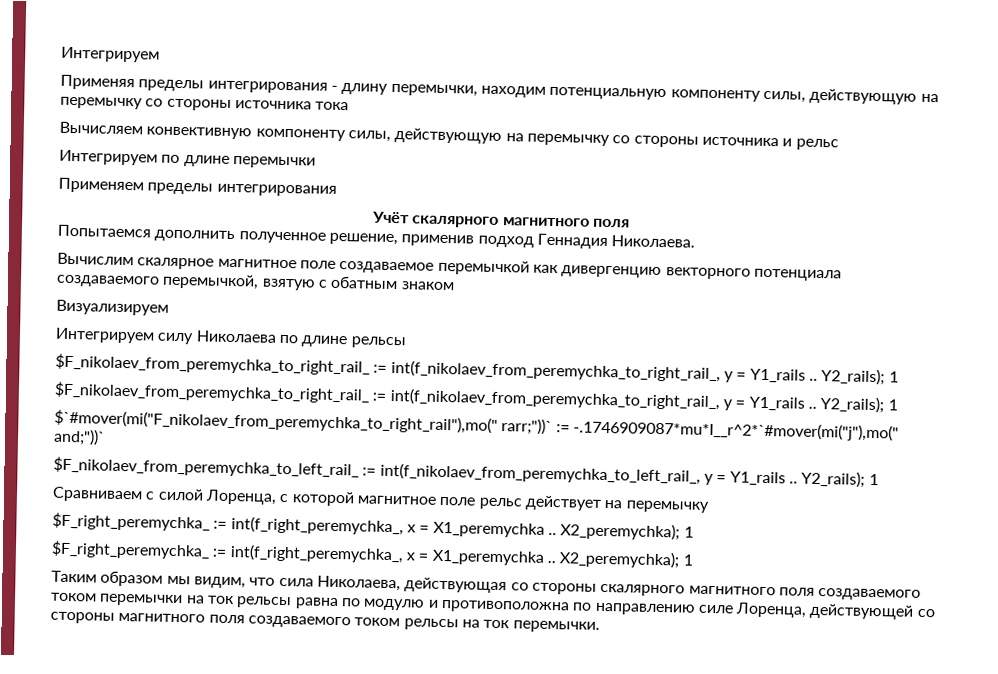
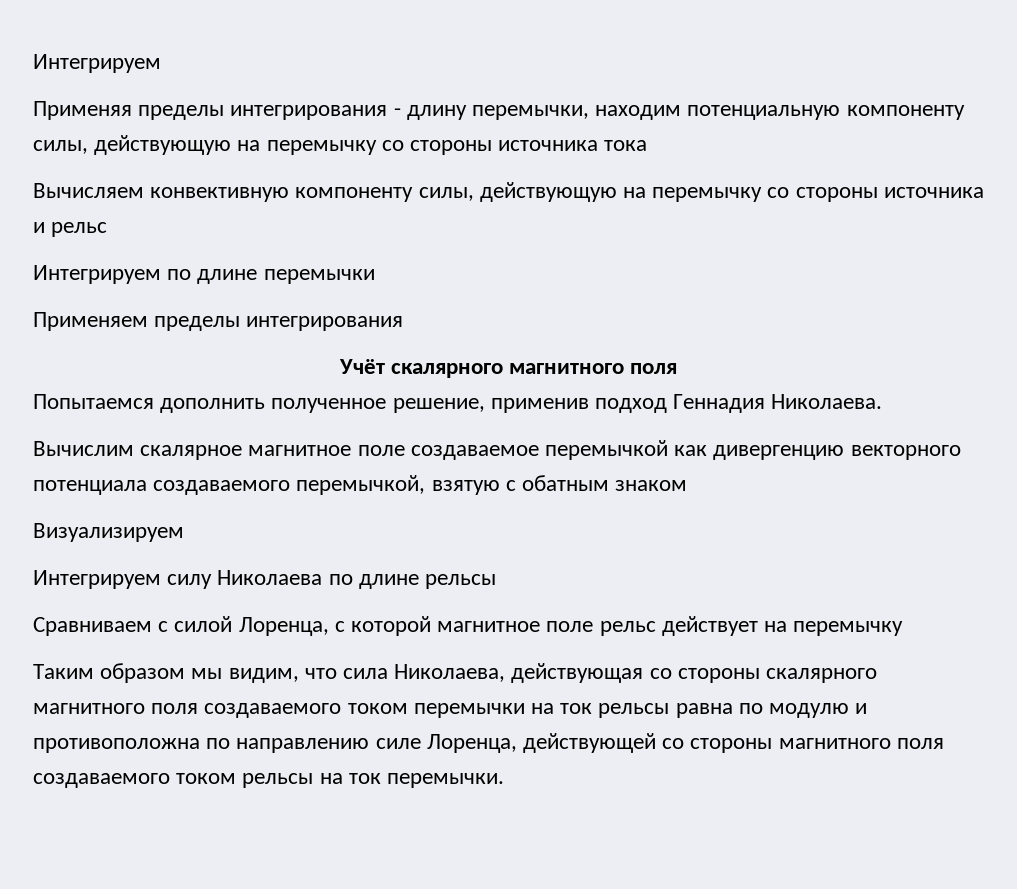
[55,353,899,386] [54,381,898,414] [54,409,899,442] [53,428,105,446] [53,456,879,488] // $F_nikolaev_from_peremychka_to_right_rail_ := int(f_nikolaev_from_peremychka_to_right_rail_, y = Y1_rails .. Y2_rails); 1 // $F_nikolaev_from_peremychka_to_right_rail_ := int(f_nikolaev_from_peremychka_to_right_rail_, y = Y1_rails .. Y2_rails); 1 // $`#mover(mi("F_nikolaev_from_peremychka_to_right_rail"),mo(" rarr;"))` := -.1746909087*mu*I__r^2*`#mover(mi("j"),mo(" and;"))` // $F_nikolaev_from_peremychka_to_left_rail_ := int(f_nikolaev_from_peremychka_to_left_rail_, y = Y1_rails .. Y2_rails); 1 -> (497, 581) none
[52,512,694,541] [51,540,693,569] // $F_right_peremychka_ := int(f_right_peremychka_, x = X1_peremychka .. X2_peremychka); 1 // $F_right_peremychka_ := int(f_right_peremychka_, x = X1_peremychka .. X2_peremychka); 1 -> (904, 628) none

